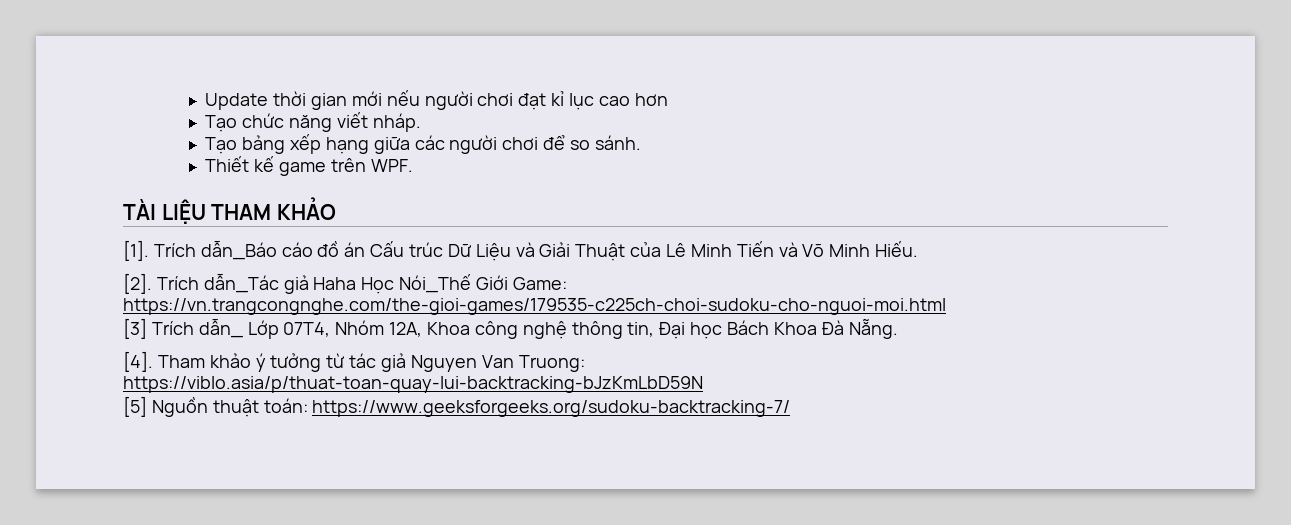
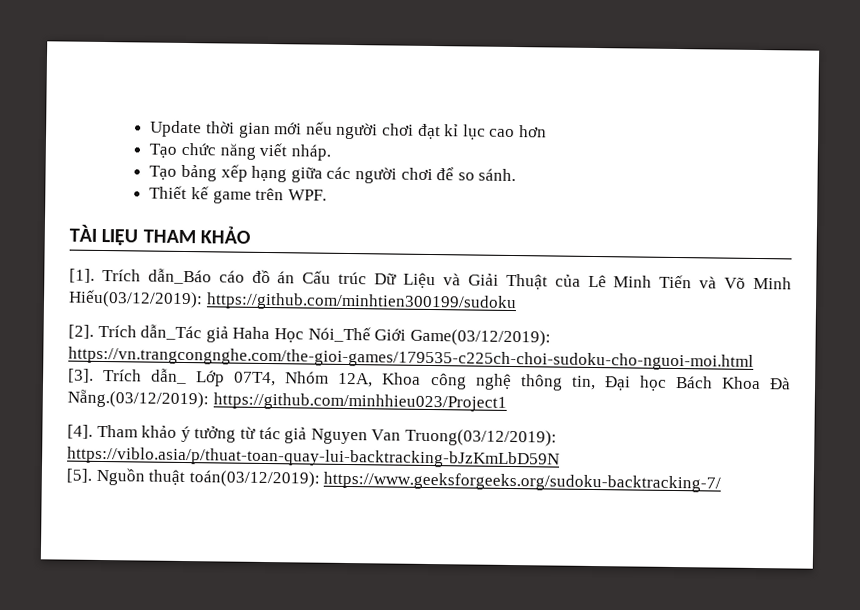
[875,241,919,257] Hiếu. -> [68,289,517,313] Hiếu(03/12/2019): https://github.com/minhtien300199/sudoku
[512,277,567,290] Game: -> [409,328,551,347] Game(03/12/2019):
[123,318,147,339] [3] -> [68,368,94,383] [3].
[848,318,898,339] Nẵng. -> [67,389,507,412] Nẵng.(03/12/2019): https://github.com/minhhieu023/Project1
[518,355,585,372] Truong: -> [404,428,557,447] Truong(03/12/2019):
[123,396,147,417] [5] -> [66,468,92,483] [5].
[263,398,308,413] toán: -> [188,470,320,488] toán(03/12/2019):

